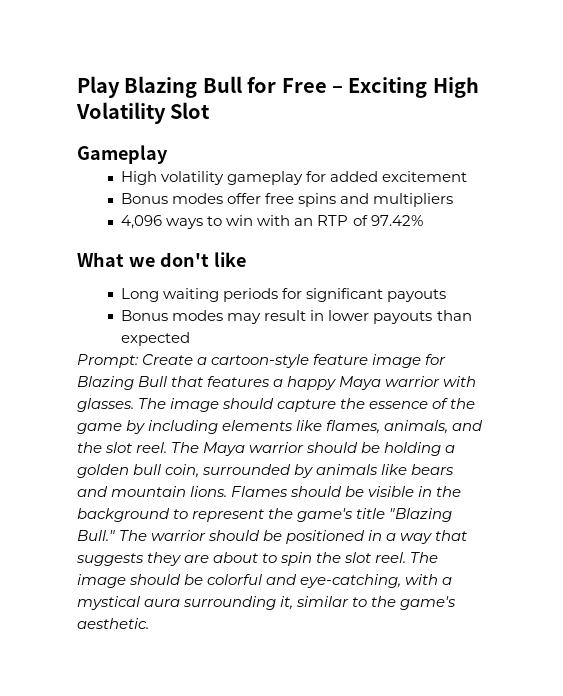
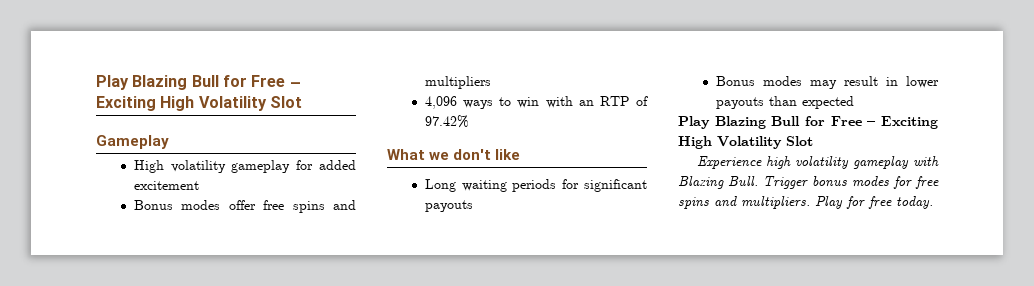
[77,354,447,368] [77,376,477,390] [77,398,476,412] [77,420,484,434] [77,442,456,456] [77,464,455,478] [77,486,462,497] [77,508,453,522] [77,530,468,544] [76,552,439,566] [77,574,453,588] [77,596,457,610] [77,618,149,629] Prompt: Create a cartoon-style feature image for Blazing Bull that features a happy Maya warrior with glasses. The image should capture the essence of the game by including elements like flames, animals, and the slot reel. The Maya warrior should be holding a golden bull coin, surrounded by animals like bears and mountain lions. Flames should be visible in the background to represent the game's title "Blazing Bull." The warrior should be positioned in a way that suggests they are about to spin the slot reel. The image should be colorful and eye-catching, with a mystical aura surrounding it, similar to the game's aesthetic. -> [678,116,938,129] [678,136,813,149] [696,156,939,169] [678,176,939,189] [678,196,933,209] Play Blazing Bull for Free – Exciting High Volatility Slot // Experience high volatility gameplay with Blazing Bull. Trigger bonus modes for free spins and multipliers. Play for free today.

